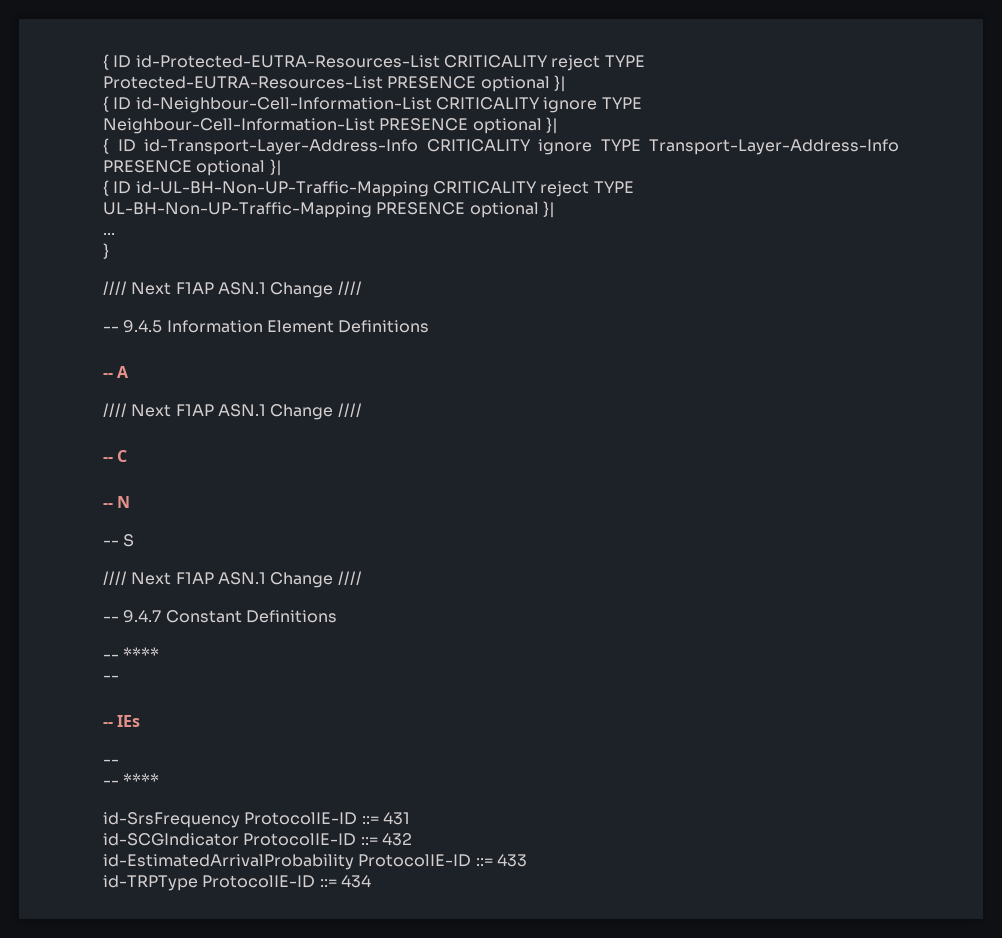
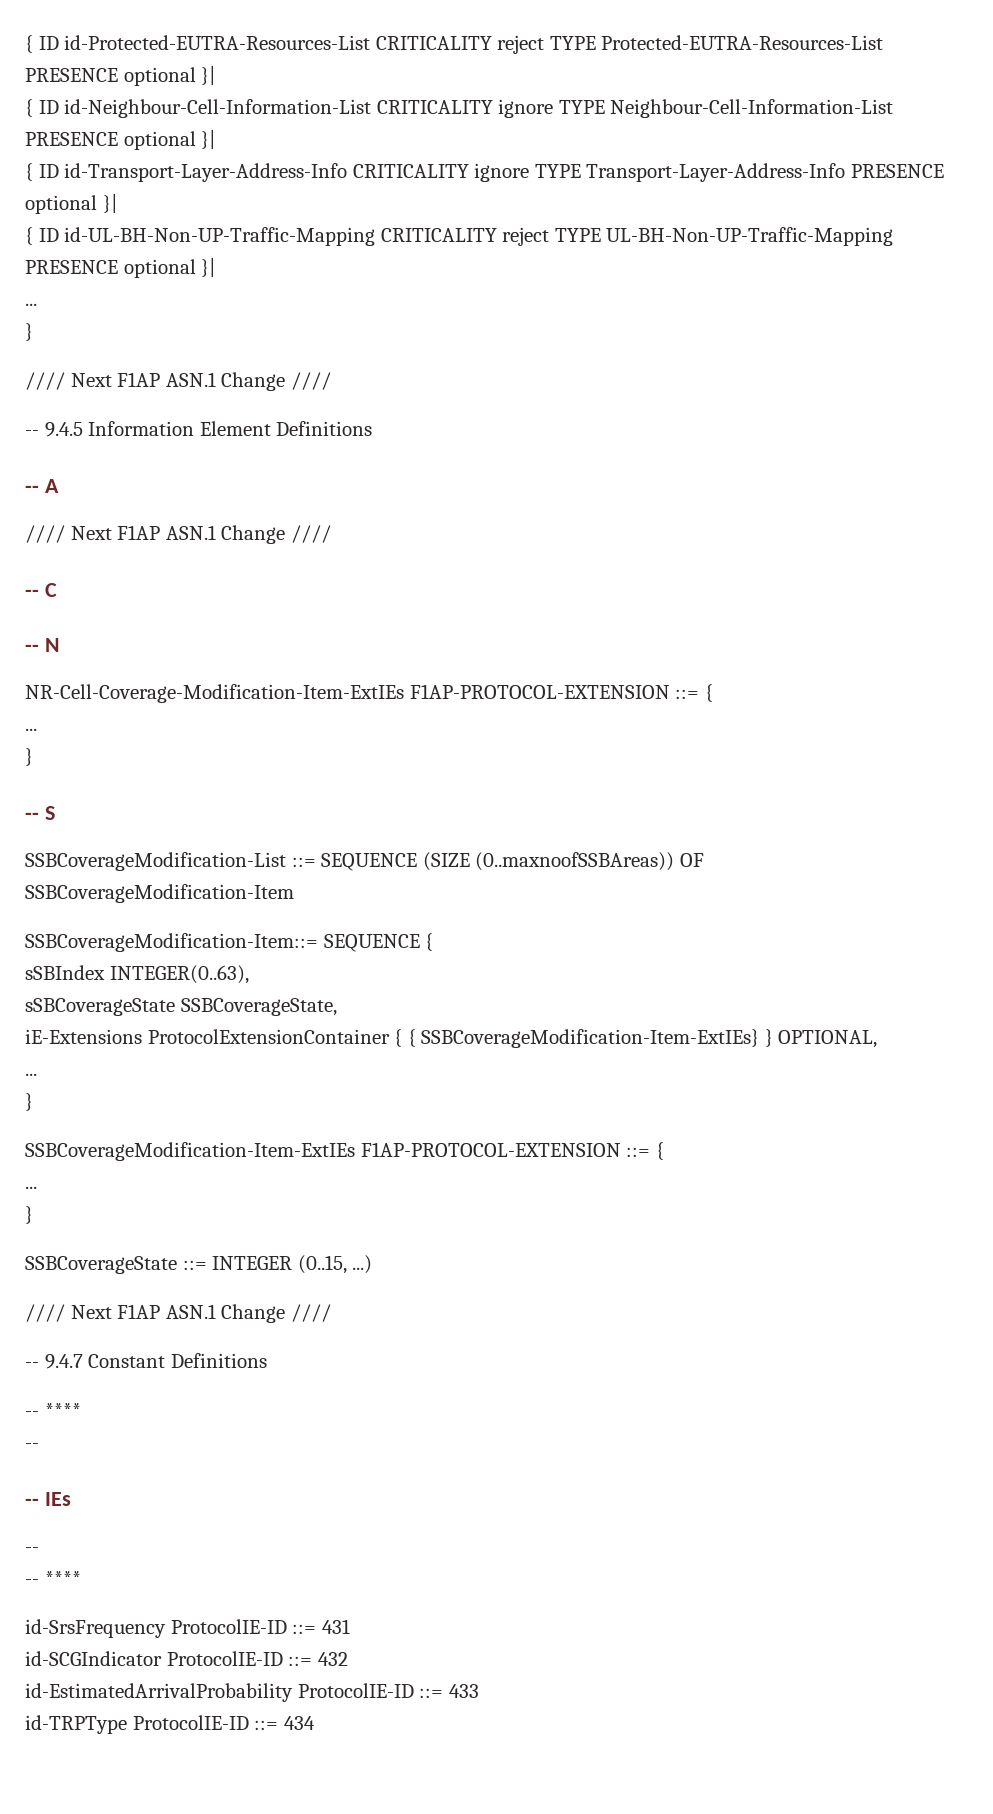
[103,534,135,547] -- S -> [25,684,713,703] [25,728,37,731] [25,748,33,766] [25,806,55,820] [25,852,704,871] [25,884,294,903] [25,933,434,952] [25,965,249,984] [25,998,337,1016] [25,1029,878,1048] [25,1073,37,1076] [25,1093,33,1111] [25,1142,664,1161] [25,1186,37,1189] [25,1206,33,1224] [25,1255,373,1274] NR-Cell-Coverage-Modification-Item-ExtIEs F1AP-PROTOCOL-EXTENSION ::= { // ... // } // -- S // SSBCoverageModification-List ::= SEQUENCE (SIZE (0..maxnoofSSBAreas)) OF SSBCoverageModification-Item // SSBCoverageModification-Item::= SEQUENCE { // sSBIndex INTEGER(0..63), // sSBCoverageState SSBCoverageState, // iE-Extensions ProtocolExtensionContainer { { SSBCoverageModification-Item-ExtIEs} } OPTIONAL, // ... // } // SSBCoverageModification-Item-ExtIEs F1AP-PROTOCOL-EXTENSION ::= { // ... // } // SSBCoverageState ::= INTEGER (0..15, ...)

